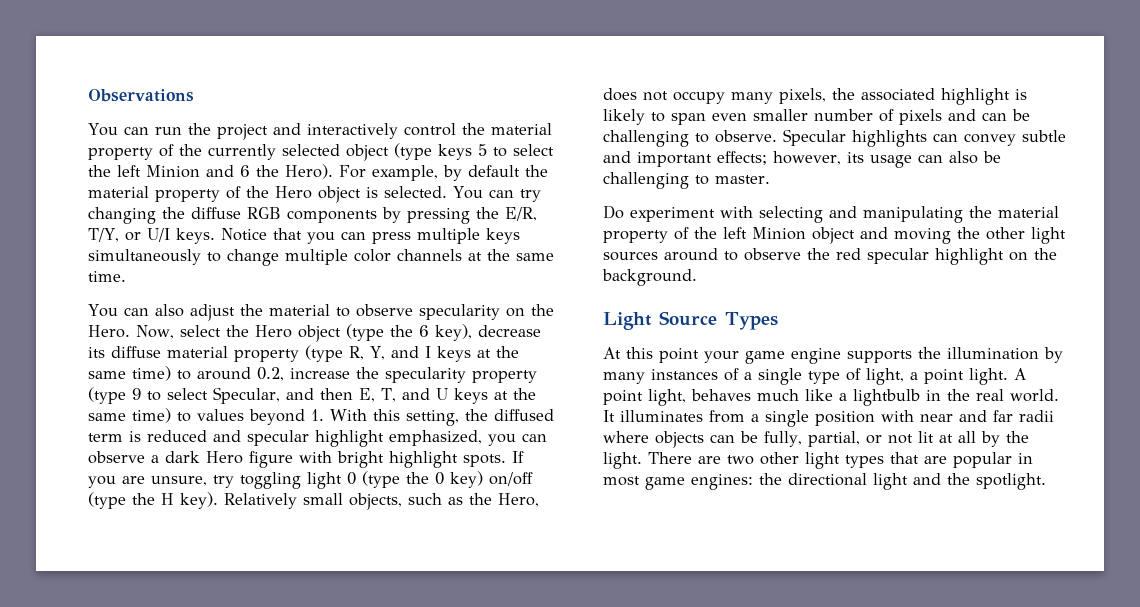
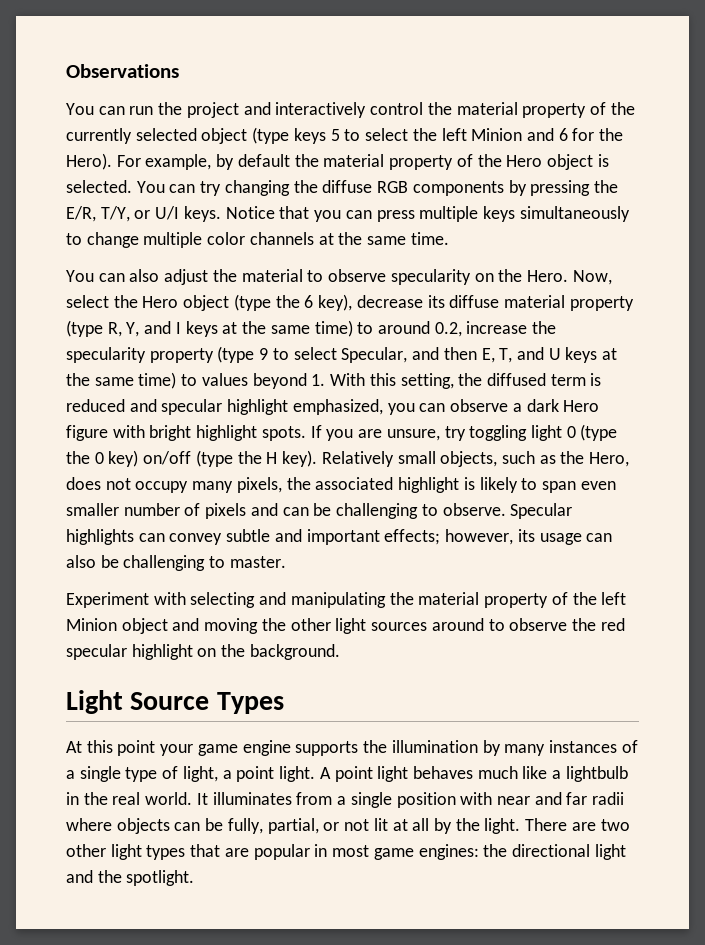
(250, 171) none -> [572,128,595,141] for
[603,205,715,222] Do experiment -> [66,592,149,608] Experiment
[648,389,686,406] light, -> [377,766,409,782] light

